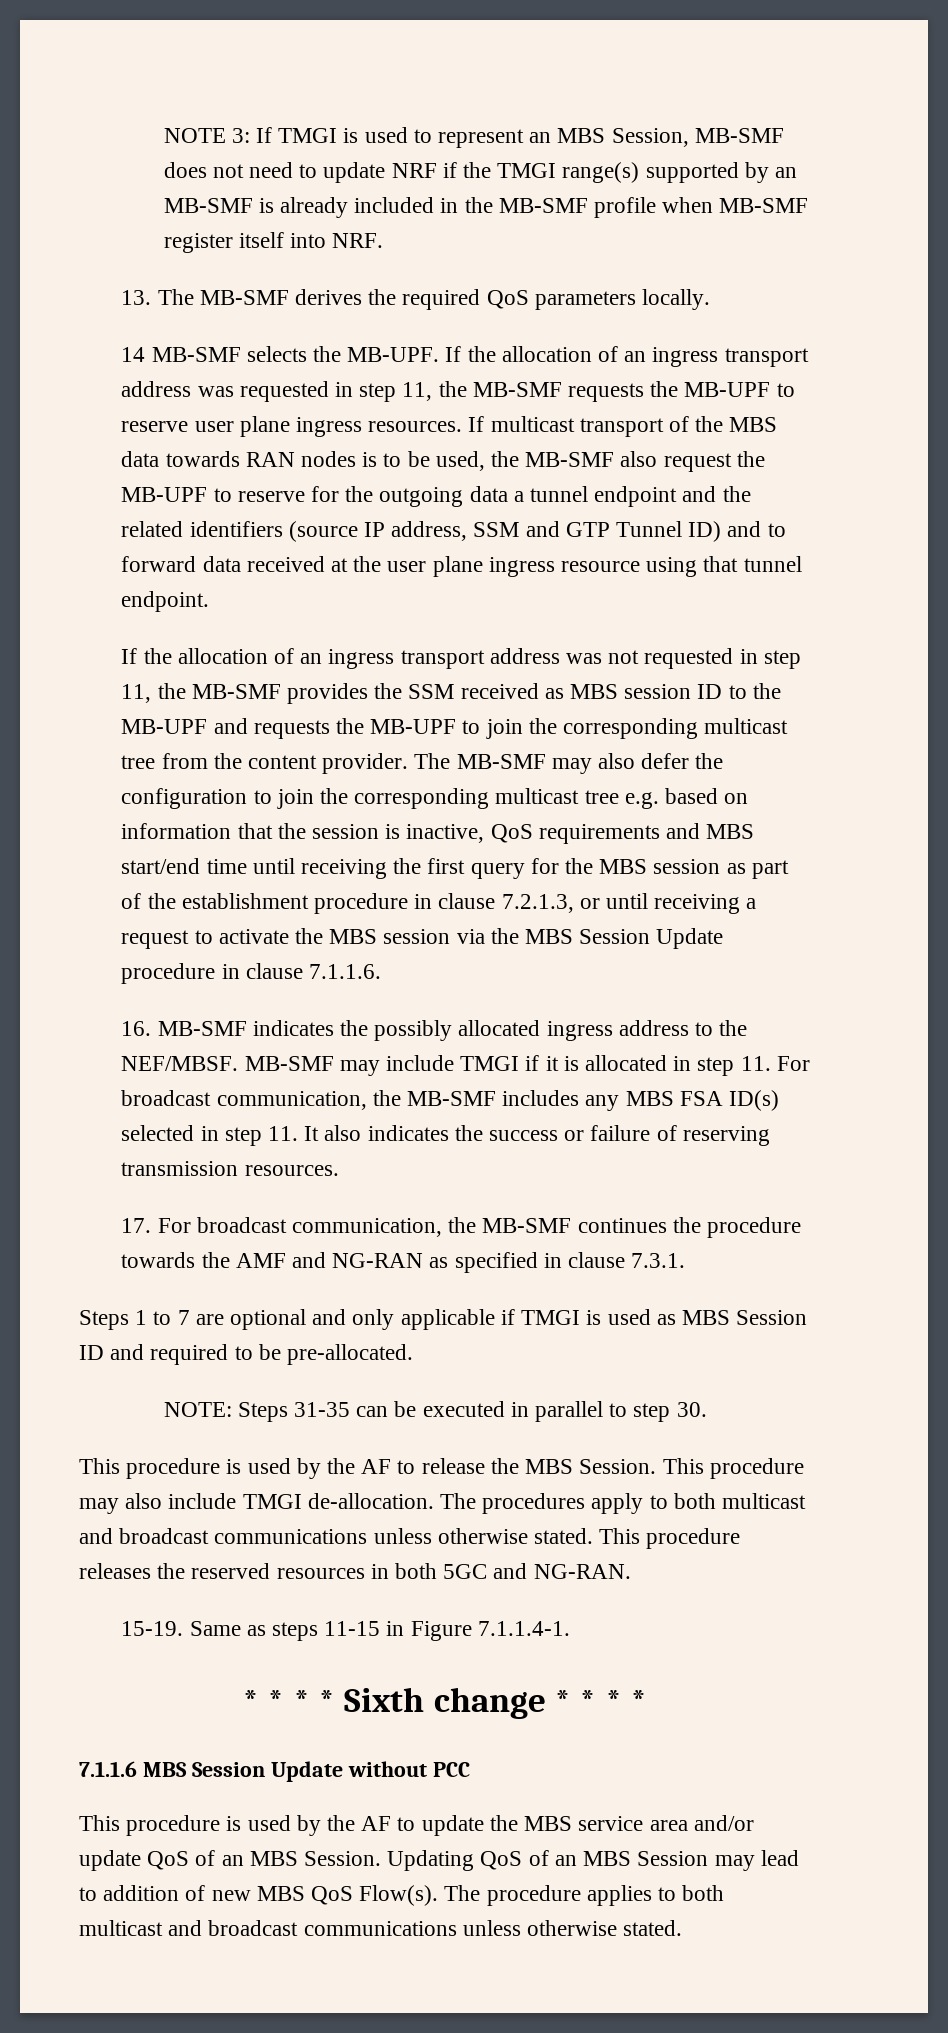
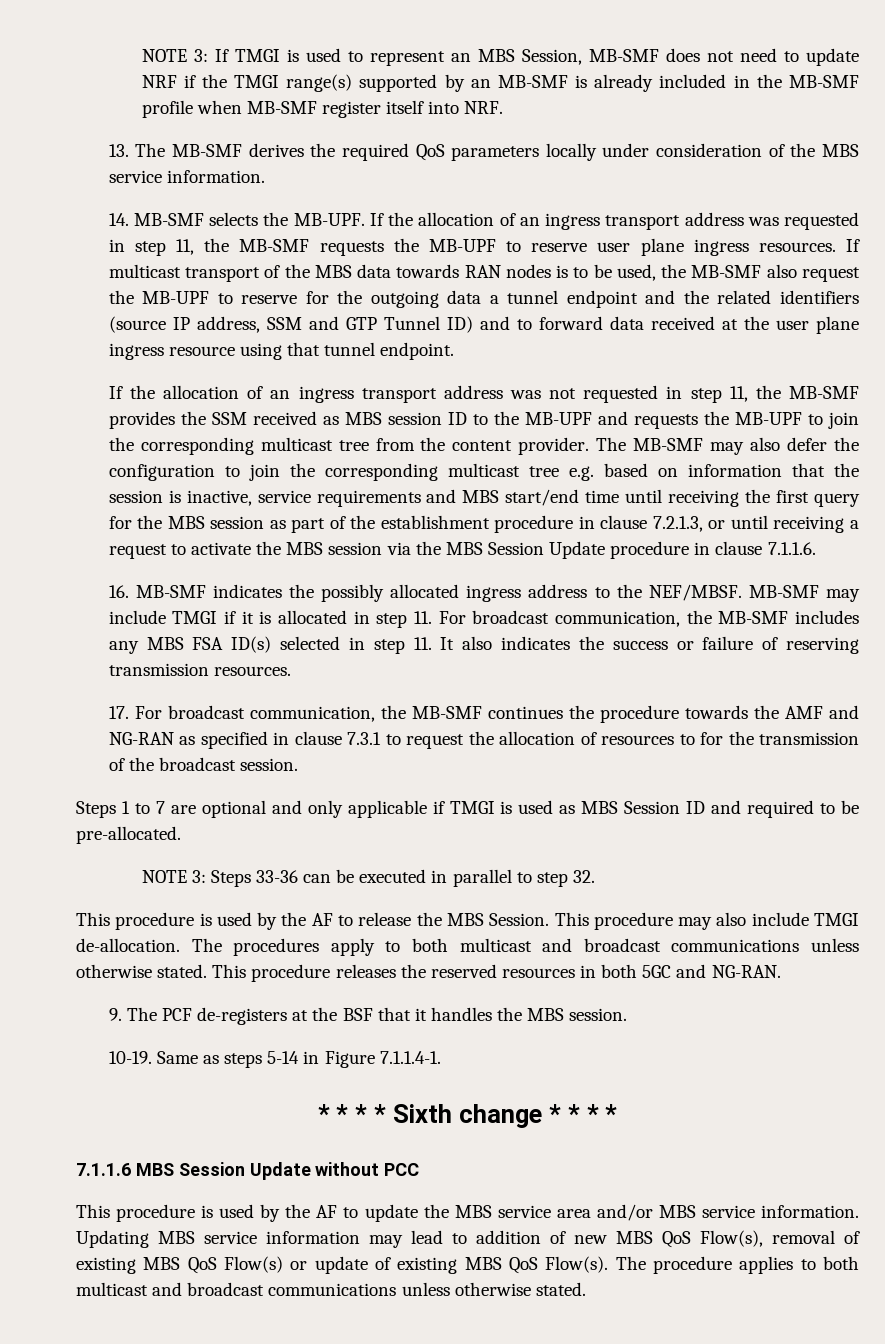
[641,289,710,310] [121,347,146,362] locally. // 14 -> [545,143,859,161] [108,170,265,183] [108,213,129,226] locally under consideration of the MBS service information. // 14.
[490,824,533,843] QoS -> [257,490,311,503] service
[631,1253,686,1268] 7.3.1. -> [347,731,859,749] [108,757,299,771] 7.3.1 to request the allocation of resources to for the transmission of the broadcast session.
[163,1402,351,1422] NOTE: Steps 31-35 -> [141,870,298,887] NOTE 3: Steps 33-36
[676,1402,707,1417] 30. -> [572,870,595,883] 32.
[121,1621,184,1636] 15-19. -> [108,1007,628,1025] [108,1051,152,1064] 9. The PCF de-registers at the BSF that it handles the MBS session. // 10-19.
[324,1621,381,1636] 11-15 -> [267,1051,300,1064] 5-14
[79,1850,709,1871] update QoS of an MBS Session. Updating QoS of an MBS Session -> [658,1205,859,1218] [76,1230,360,1248] MBS service information. Updating MBS service information
(354, 1895) none -> [700,1230,860,1247] [76,1256,538,1274] Flow(s), removal of existing MBS QoS Flow(s) or update of existing MBS QoS

